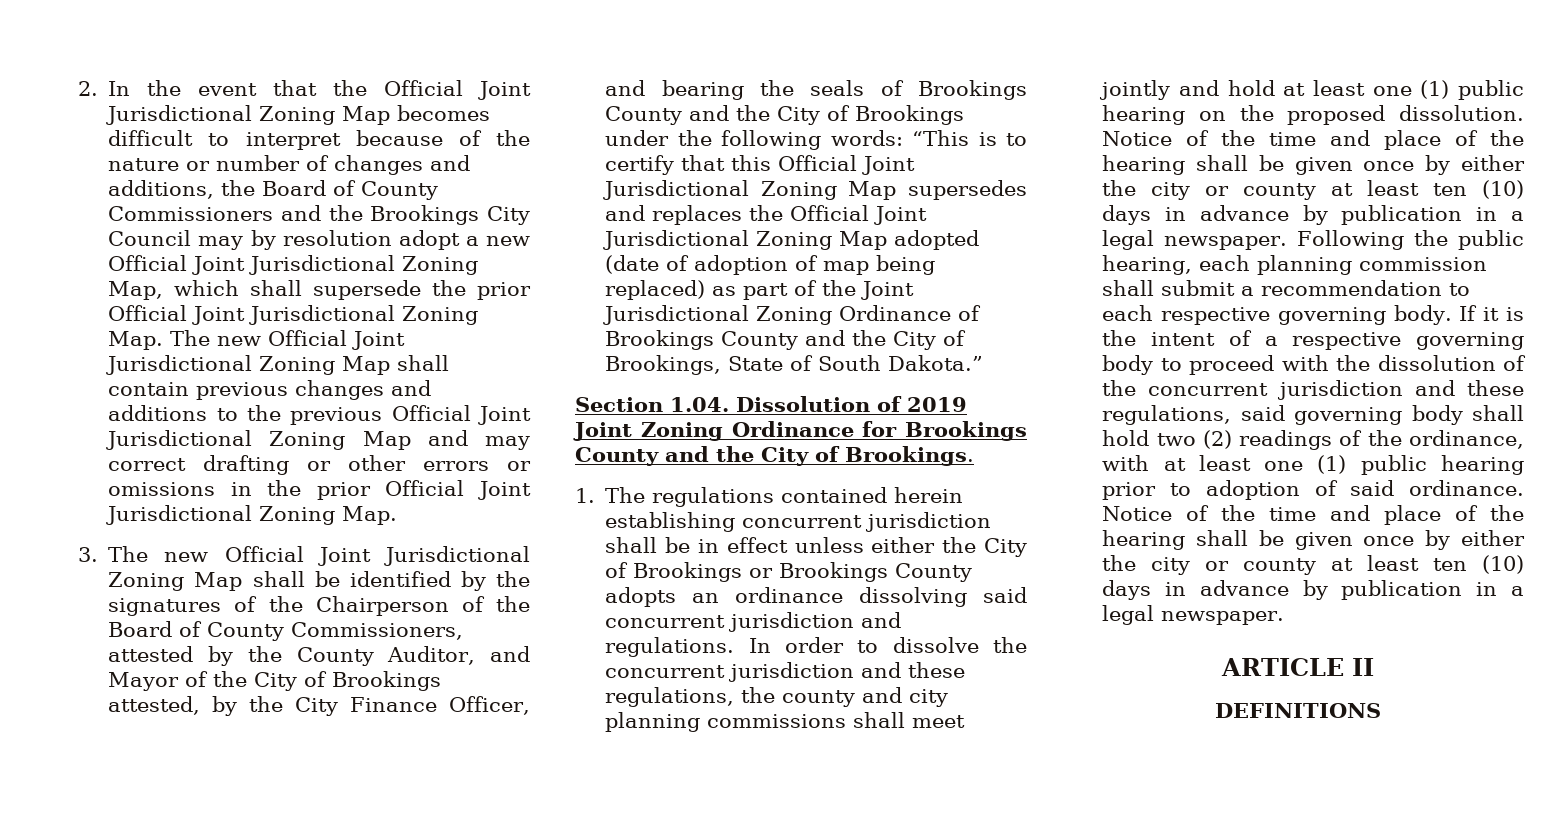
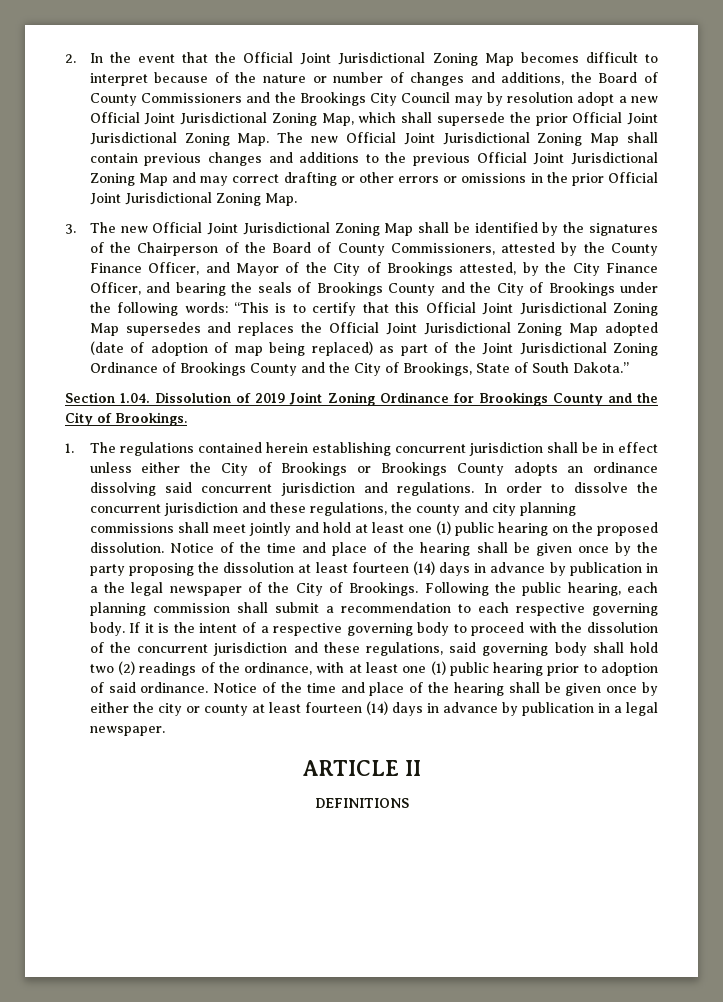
[387,646,476,665] Auditor, -> [89,262,200,275] Finance Officer,
[1461,155,1525,171] [1102,180,1524,200] [1102,205,1524,225] [1102,230,1288,250] either the city or county at least ten (10) days in advance by publication in a legal newspaper. -> [637,542,658,553] [89,561,659,576] [89,582,419,596] the party proposing the dissolution at least fourteen (14) days in advance by publication in a the legal newspaper of the City of Brookings.
[1433,555,1524,574] ten (10) -> [304,701,388,715] fourteen (14)

